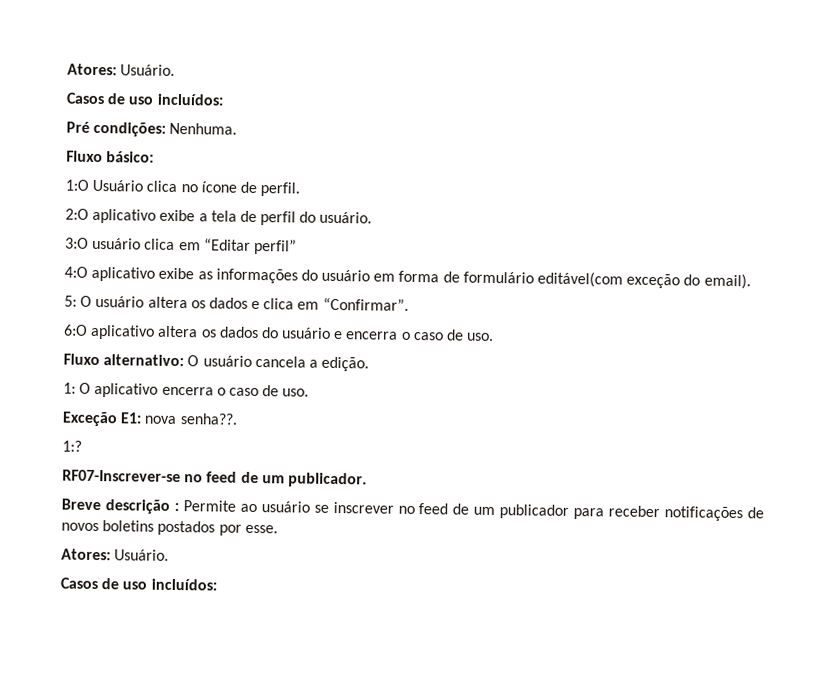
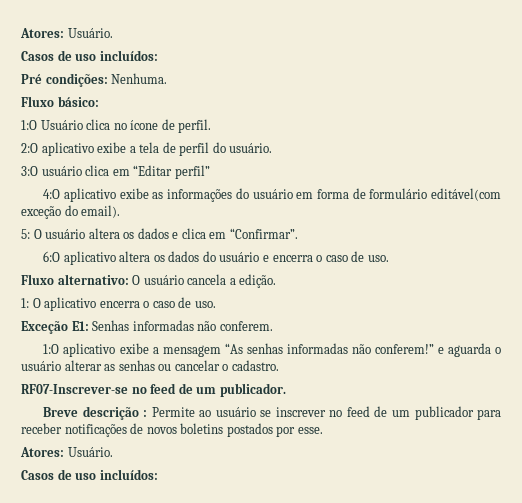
[144,413,238,425] [62,440,82,452] nova senha??. // 1:? -> [92,320,273,331] [43,343,502,357] [21,360,279,371] Senhas informadas não conferem. // 1:O aplicativo exibe a mensagem “As senhas informadas não conferem!” e aguarda o usuário alterar as senhas ou cancelar o cadastro.

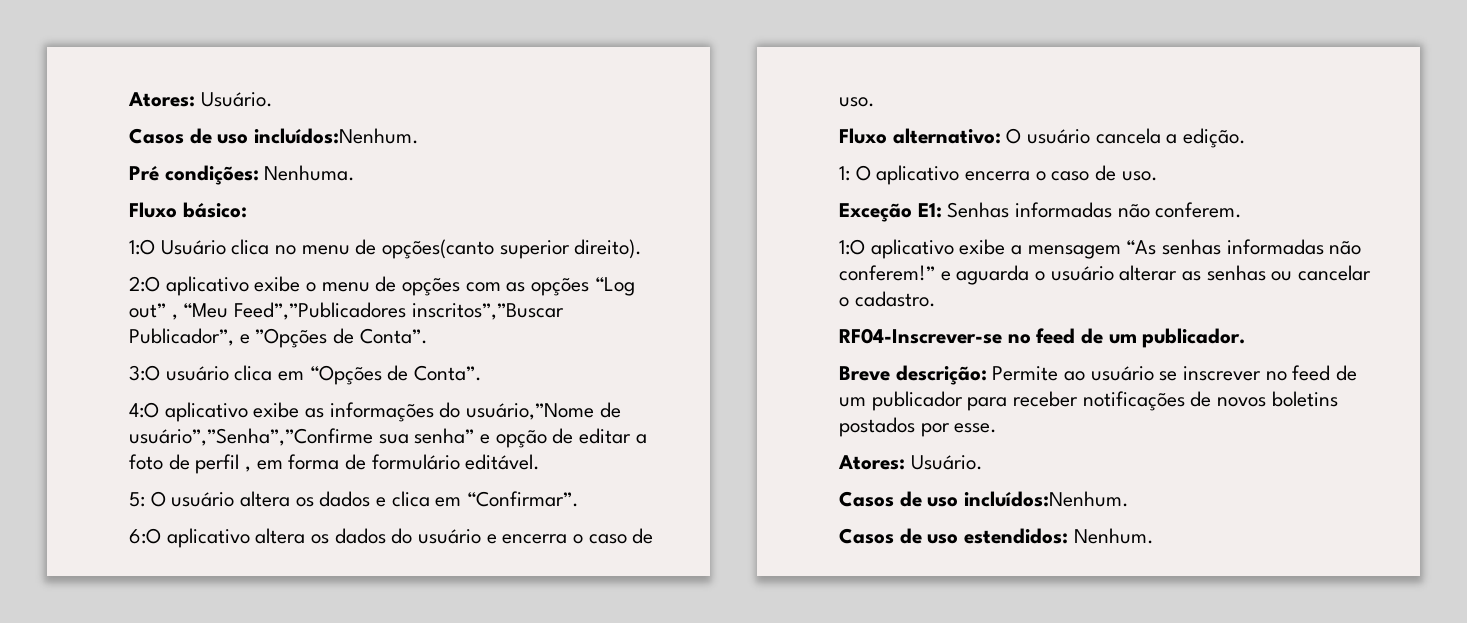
[20,28,113,38] [21,50,158,61] Atores: Usuário. // Casos de uso incluídos: -> [128,92,273,107] [129,128,420,144] Atores: Usuário. // Casos de uso incluídos:Nenhum.
[130,119,212,133] [21,142,273,156] ícone de perfil. // 2:O aplicativo exibe a tela de perfil do usuário. -> [301,239,643,259] [129,276,635,296] [129,302,564,320] [129,328,428,348] menu de opções(canto superior direito). // 2:O aplicativo exibe o menu de opções com as opções “Log out” , “Meu Feed”,”Publicadores inscritos”,”Buscar Publicador”, e ”Opções de Conta”.
[133,165,210,179] “Editar perfil” -> [309,365,483,385] “Opções de Conta”.
[252,188,501,201] [21,205,121,219] usuário em forma de formulário editável(com exceção do email). -> [466,402,621,420] [129,428,647,448] [129,454,541,474] usuário,”Nome de usuário”,”Senha”,”Confirme sua senha” e opção de editar a foto de perfil , em forma de formulário editável.
[21,384,128,394] RF07-Inscrever-se -> [839,328,1002,344] RF04-Inscrever-se
[82,406,148,420] descrição : -> [895,365,987,385] descrição:
[99,469,158,480] incluídos: -> [964,491,1130,507] [839,528,1154,544] incluídos:Nenhum. // Casos de uso estendidos: Nenhum.

